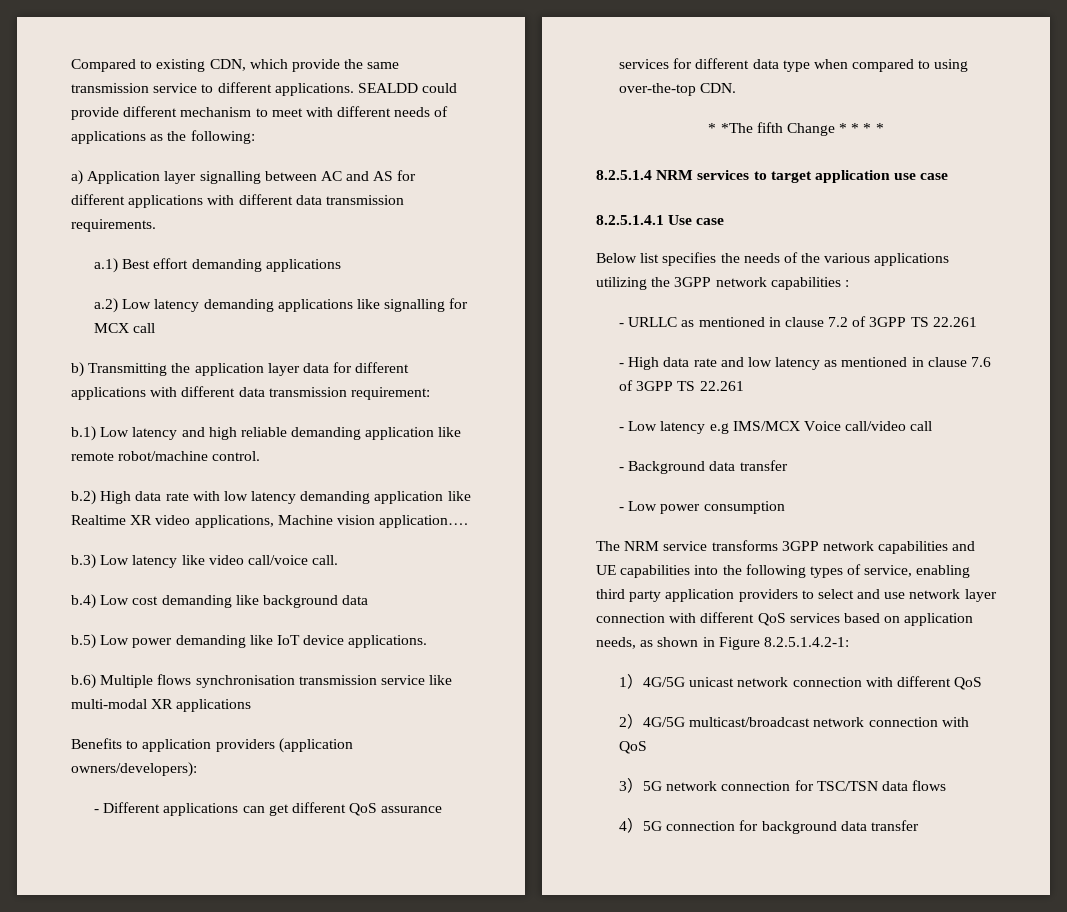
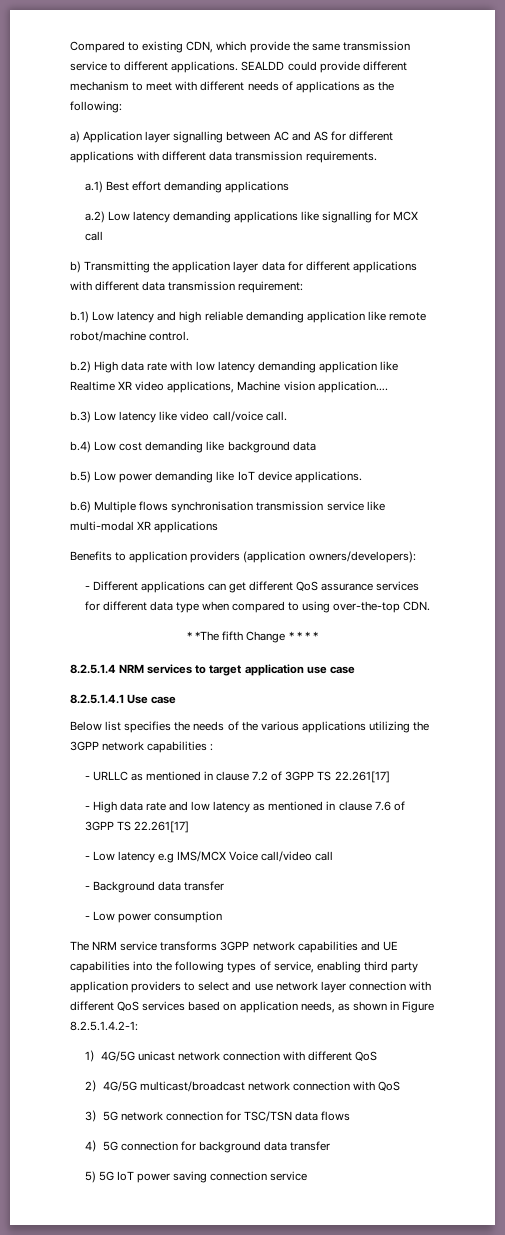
[932,317,977,327] 22.261 -> [334,771,390,783] 22.261[17]
[699,381,744,391] 22.261 -> [133,821,189,833] 22.261[17]
(919, 825) none -> [84,1171,308,1183] // 5) 5G IoT power saving connection service

